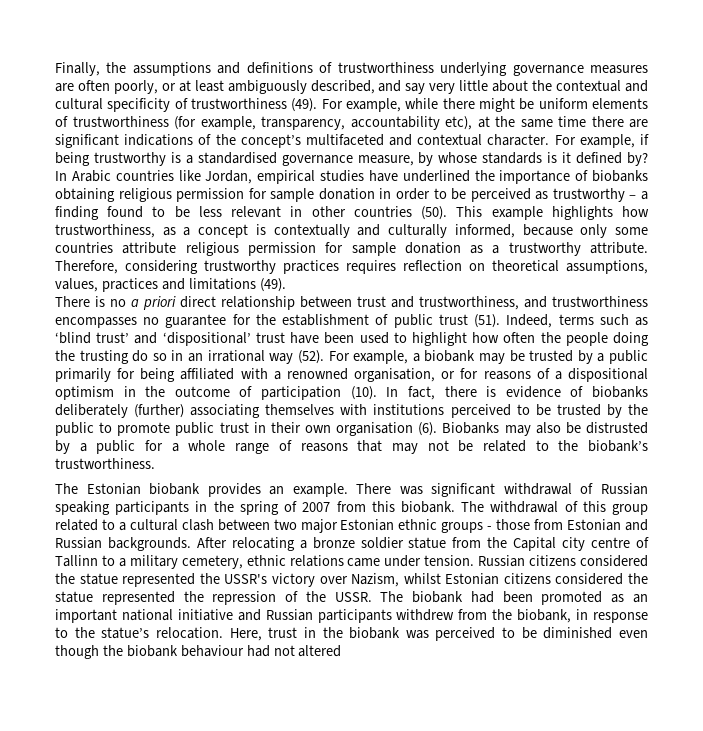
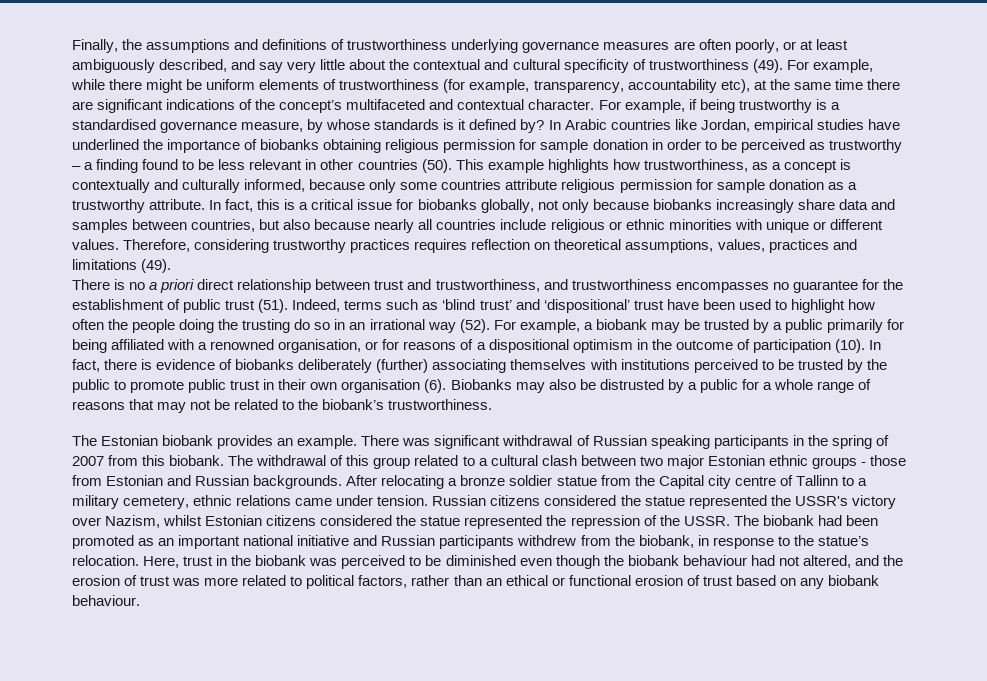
(648, 248) none -> [209,199,895,213] [72,219,883,233] [72,239,119,250] In fact, this is a critical issue for biobanks globally, not only because biobanks increasingly share data and samples between countries, but also because nearly all countries include religious or ethnic minorities with unique or different values.
[298,645,342,657] altered -> [802,555,903,568] [72,575,880,589] [72,595,140,606] altered, and the erosion of trust was more related to political factors, rather than an ethical or functional erosion of trust based on any biobank behaviour.

